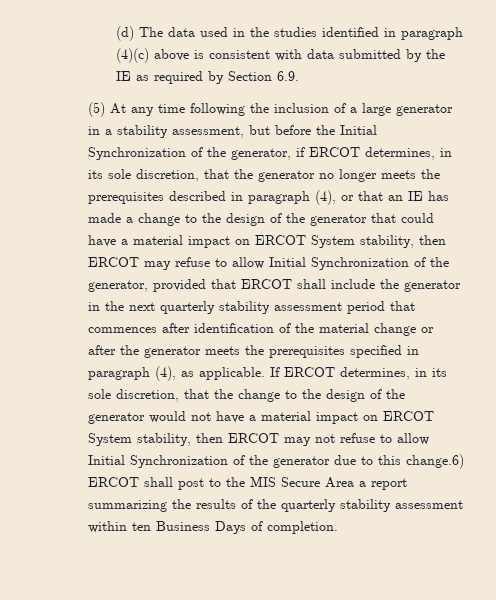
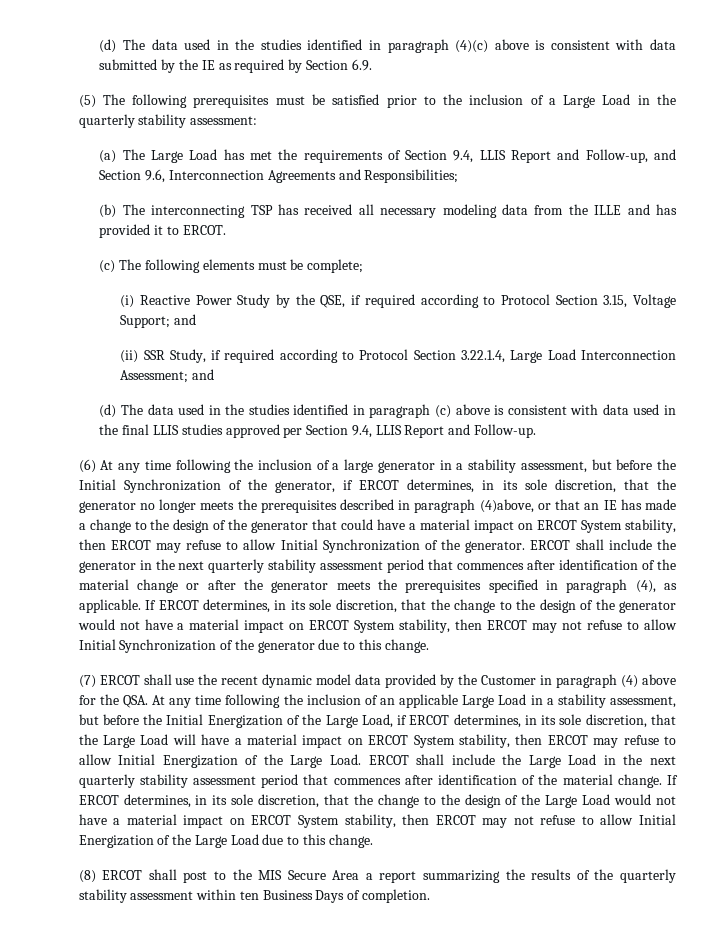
(105, 109) none -> [102,94,676,108] [78,114,258,128] [99,149,677,163] [99,169,459,183] [99,204,677,218] [99,224,226,238] [99,259,364,273] [120,294,676,308] [120,314,196,328] [120,349,676,363] [120,369,214,383] [99,404,676,418] [99,424,536,438] [78,459,96,473] The following prerequisites must be satisfied prior to the inclusion of a Large Load in the quarterly stability assessment: // (a) The Large Load has met the requirements of Section 9.4, LLIS Report and Follow-up, and Section 9.6, Interconnection Agreements and Responsibilities; // (b) The interconnecting TSP has received all necessary modeling data from the ILLE and has provided it to ERCOT. // (c) The following elements must be complete; // (i) Reactive Power Study by the QSE, if required according to Protocol Section 3.15, Voltage Support; and // (ii) SSR Study, if required according to Protocol Section 3.22.1.4, Large Load Interconnection Assessment; and // (d) The data used in the studies identified in paragraph (c) above is consistent with data used in the final LLIS studies approved per Section 9.4, LLIS Report and Follow-up. // (6)
[314,190,336,205] (4), -> [479,499,534,513] (4)above,
[87,279,236,292] generator, provided that -> [465,541,526,553] generator.
[405,454,464,469] change.6) -> [384,639,429,653] [78,674,676,688] [78,694,676,708] [78,714,676,728] [78,734,676,748] [78,754,676,768] [78,774,678,788] [78,794,677,808] [78,814,676,828] [78,834,373,848] [78,870,96,883] change. // (7) ERCOT shall use the recent dynamic model data provided by the Customer in paragraph (4) above for the QSA. At any time following the inclusion of an applicable Large Load in a stability assessment, but before the Initial Energization of the Large Load, if ERCOT determines, in its sole discretion, that the Large Load will have a material impact on ERCOT System stability, then ERCOT may refuse to allow Initial Energization of the Large Load. ERCOT shall include the Large Load in the next quarterly stability assessment period that commences after identification of the material change. If ERCOT determines, in its sole discretion, that the change to the design of the Large Load would not have a material impact on ERCOT System stability, then ERCOT may not refuse to allow Initial Energization of the Large Load due to this change. // (8)

